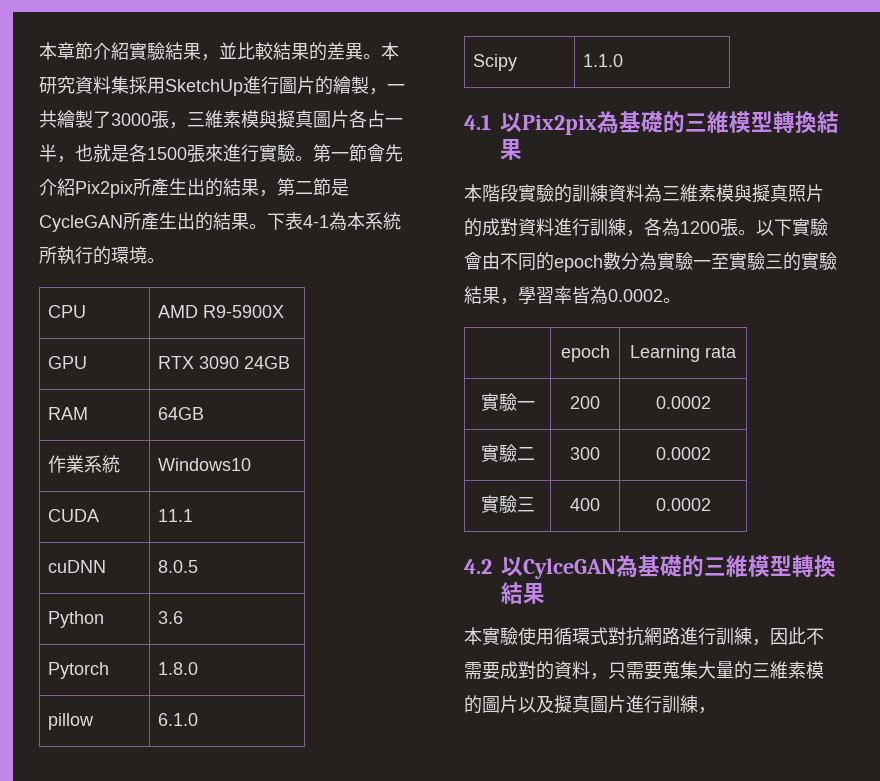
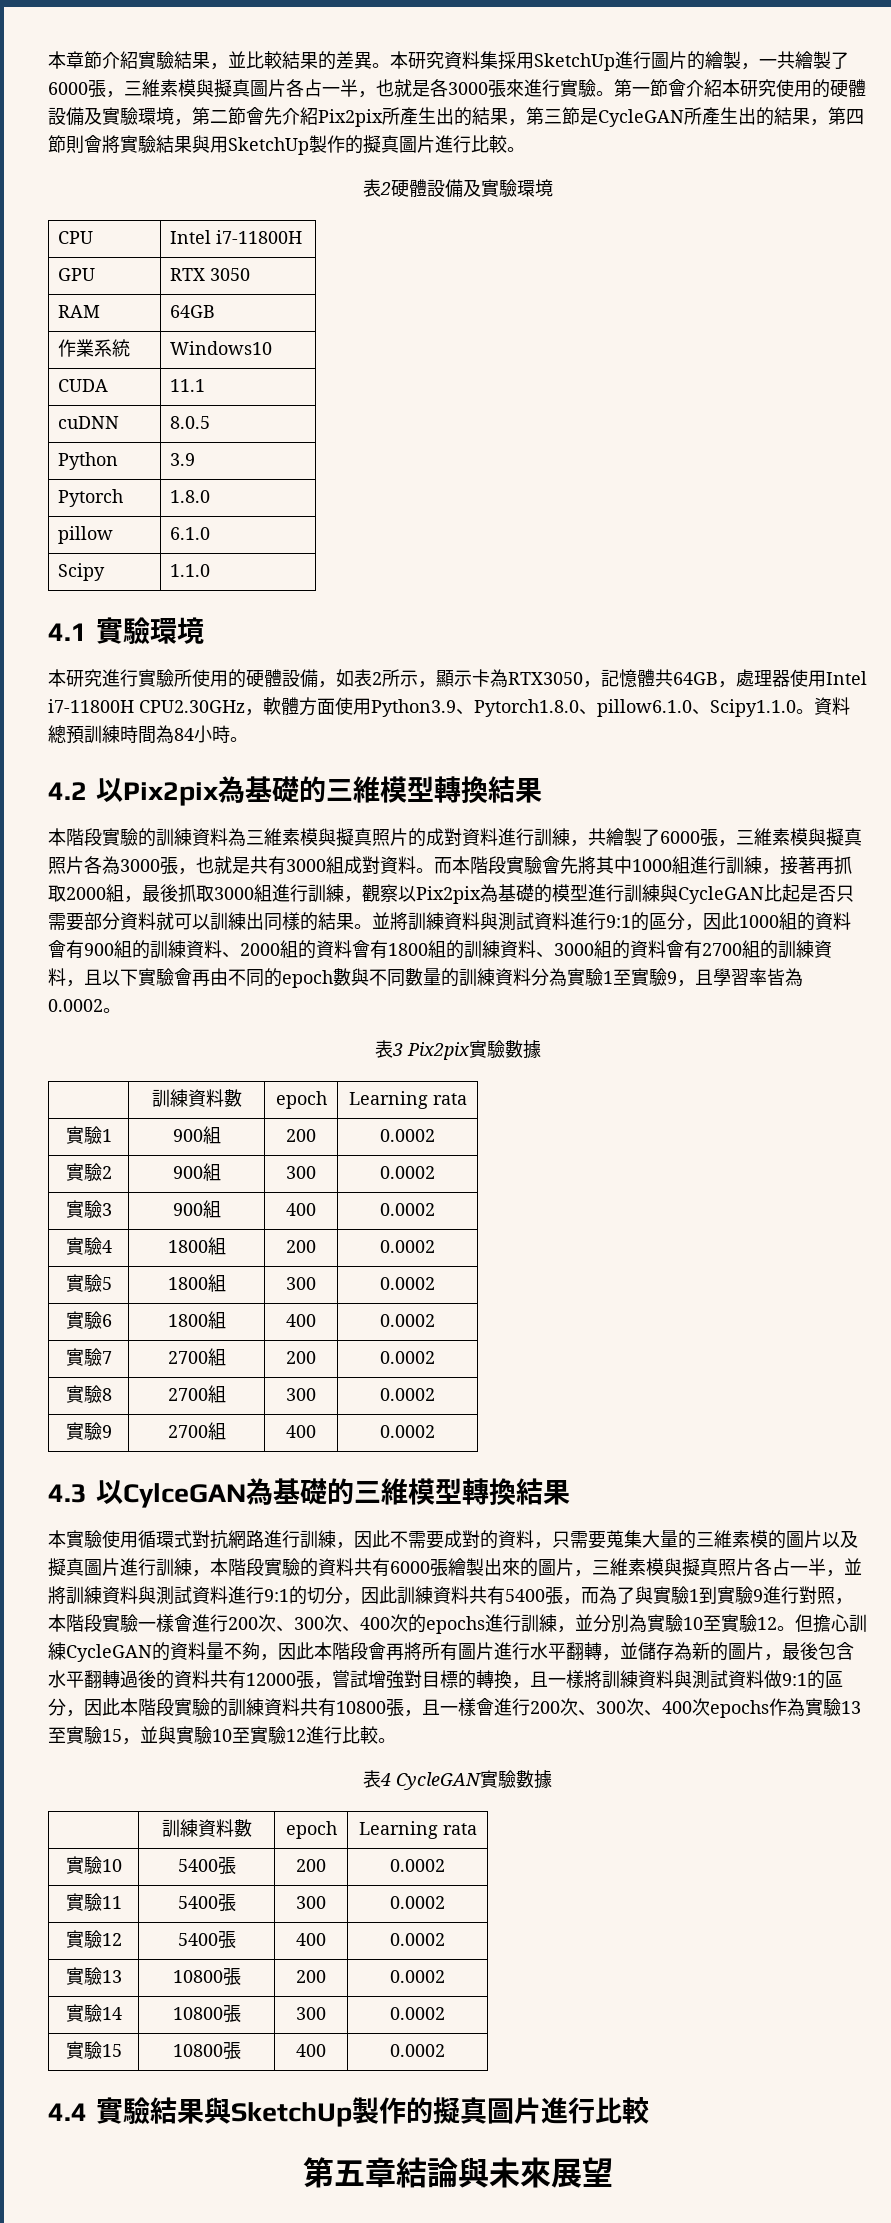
[111,113,151,126] 3000 -> [48,82,88,95] 6000
[147,147,187,160] 1500 -> [448,82,488,95] 3000
(385, 153) none -> [686,79,866,98] [48,107,264,126] 介紹本研究使用的硬體設備及實驗環境，第二節會
[295,181,313,194] 二 -> [544,109,562,124] 三
[249,212,401,231] [39,246,165,265] 。下表4-1為本系統所執行的環境。 -> [810,107,864,126] [48,135,525,155] [362,179,553,198] ，第四節則會將實驗結果與用SketchUp製作的擬真圖片進行比較。 // 表2硬體設備及實驗環境
[158,305,285,318] AMD R9-5900X -> [170,230,303,244] Intel i7-11800H
[199,356,291,369] 3090 24GB -> [210,268,251,281] 3050
[158,611,184,624] 3.6 -> [170,453,196,466] 3.9
(491, 122) none -> [96,617,204,644] [48,669,867,688] [48,697,850,717] [48,725,248,744] [48,782,87,800] 實驗環境 // 本研究進行實驗所使用的硬體設備，如表2所示，顯示卡為RTX3050，記憶體共64GB，處理器使用Intel i7-11800H CPU2.30GHz，軟體方面使用Python3.9、Pytorch1.8.0、pillow6.1.0、Scipy1.1.0。資料總預訓練時間為84小時。 // 4.2
[644,218,756,237] 各為1200張。 -> [588,828,862,847] [48,856,852,875] [48,884,854,904] [48,912,851,931] [48,940,832,959] [48,968,102,987] 共繪製了6000張，三維素模與擬真照片各為3000張，也就是共有3000組成對資料。而本階段實驗會先將其中1000組進行訓練，接著再抓取2000組，最後抓取3000組進行訓練，觀察以Pix2pix為基礎的模型進行訓練與CycleGAN比起是否只需要部分資料就可以訓練出同樣的結果。並將訓練資料與測試資料進行9:1的區分，因此1000組的資料會有900組的訓練資料、2000組的資料會有1800組的訓練資料、3000組的資料會有2700組的訓練資料，且
(482, 261) none -> [192,969,210,987] 再
[621,252,837,271] [464,286,681,305] [560,345,610,362] [630,345,737,362] [480,393,535,412] [570,396,600,409] [655,396,711,409] [480,444,535,463] [570,447,600,460] [655,447,711,460] [480,495,535,514] [570,498,600,511] [655,498,711,511] [464,559,492,574] 分為實驗一至實驗三的實驗結果，學習率皆為0.0002。 // | epoch | Learning rata // 實驗一 | 200 | 0.0002 // 實驗二 | 300 | 0.0002 // 實驗三 | 400 | 0.0002 // 4.2 -> [351,968,803,987] [48,999,121,1013] [374,1040,541,1060] [151,1089,242,1107] [275,1091,327,1109] [348,1091,467,1109] [65,1126,112,1145] [172,1126,221,1144] [286,1129,316,1142] [380,1129,435,1142] [65,1163,112,1182] [172,1163,221,1181] [286,1166,316,1179] [380,1166,435,1179] [65,1200,112,1219] [172,1200,221,1218] [286,1203,316,1216] [380,1203,435,1216] [65,1237,112,1256] [167,1237,226,1255] [286,1240,316,1253] [380,1240,435,1253] [65,1274,112,1293] [167,1274,226,1292] [286,1277,316,1290] [380,1277,435,1290] [65,1311,112,1330] [167,1311,226,1329] [286,1314,316,1327] [380,1314,435,1327] [65,1348,112,1367] [167,1348,226,1366] [286,1351,316,1364] [380,1351,435,1364] [65,1385,112,1404] [167,1385,226,1403] [286,1388,316,1401] [380,1388,435,1401] [65,1422,112,1441] [167,1422,226,1440] [286,1425,316,1438] [380,1425,435,1438] [48,1484,87,1503] 與不同數量的訓練資料分為實驗1至實驗9，且學習率皆為0.0002。 // 表3 Pix2pix實驗數據 // | 訓練資料數 | epoch | Learning rata // 實驗1 | 900組 | 200 | 0.0002 // 實驗2 | 900組 | 300 | 0.0002 // 實驗3 | 900組 | 400 | 0.0002 // 實驗4 | 1800組 | 200 | 0.0002 // 實驗5 | 1800組 | 300 | 0.0002 // 實驗6 | 1800組 | 400 | 0.0002 // 實驗7 | 2700組 | 200 | 0.0002 // 實驗8 | 2700組 | 300 | 0.0002 // 實驗9 | 2700組 | 400 | 0.0002 // 4.3
(716, 710) none -> [210,1558,862,1577] [48,1586,853,1605] [48,1614,867,1634] [48,1642,854,1662] [48,1670,843,1689] [48,1698,861,1718] [48,1726,396,1745] [363,1770,552,1790] [161,1819,252,1837] [285,1821,337,1839] [358,1821,477,1839] [65,1856,122,1875] [177,1857,236,1875] [296,1859,326,1872] [390,1859,445,1872] [65,1893,122,1912] [177,1894,236,1912] [296,1896,326,1909] [390,1896,445,1909] [65,1930,122,1949] [177,1931,236,1949] [296,1933,326,1946] [390,1933,445,1946] [65,1967,122,1986] [172,1968,241,1986] [296,1970,326,1983] [390,1970,445,1983] [65,2004,122,2023] [172,2005,241,2023] [296,2007,326,2020] [390,2007,445,2020] [65,2041,122,2060] [172,2042,241,2060] [296,2044,326,2057] [390,2044,445,2057] [48,2097,649,2127] [302,2157,613,2188] 本階段實驗的資料共有6000張繪製出來的圖片，三維素模與擬真照片各占一半，並將訓練資料與測試資料進行9:1的切分，因此訓練資料共有5400張，而為了與實驗1到實驗9進行對照，本階段實驗一樣會進行200次、300次、400次的epochs進行訓練，並分別為實驗10至實驗12。但擔心訓練CycleGAN的資料量不夠，因此本階段會再將所有圖片進行水平翻轉，並儲存為新的圖片，最後包含水平翻轉過後的資料共有12000張，嘗試增強對目標的轉換，且一樣將訓練資料與測試資料做9:1的區分，因此本階段實驗的訓練資料共有10800張，且一樣會進行200次、300次、400次epochs作為實驗13至實驗15，並與實驗10至實驗12進行比較。 // 表4 CycleGAN實驗數據 // | 訓練資料數 | epoch | Learning rata // 實驗10 | 5400張 | 200 | 0.0002 // 實驗11 | 5400張 | 300 | 0.0002 // 實驗12 | 5400張 | 400 | 0.0002 // 實驗13 | 10800張 | 200 | 0.0002 // 實驗14 | 10800張 | 300 | 0.0002 // 實驗15 | 10800張 | 400 | 0.0002 // 4.4實驗結果與SketchUp製作的擬真圖片進行比較 // 第五章結論與未來展望

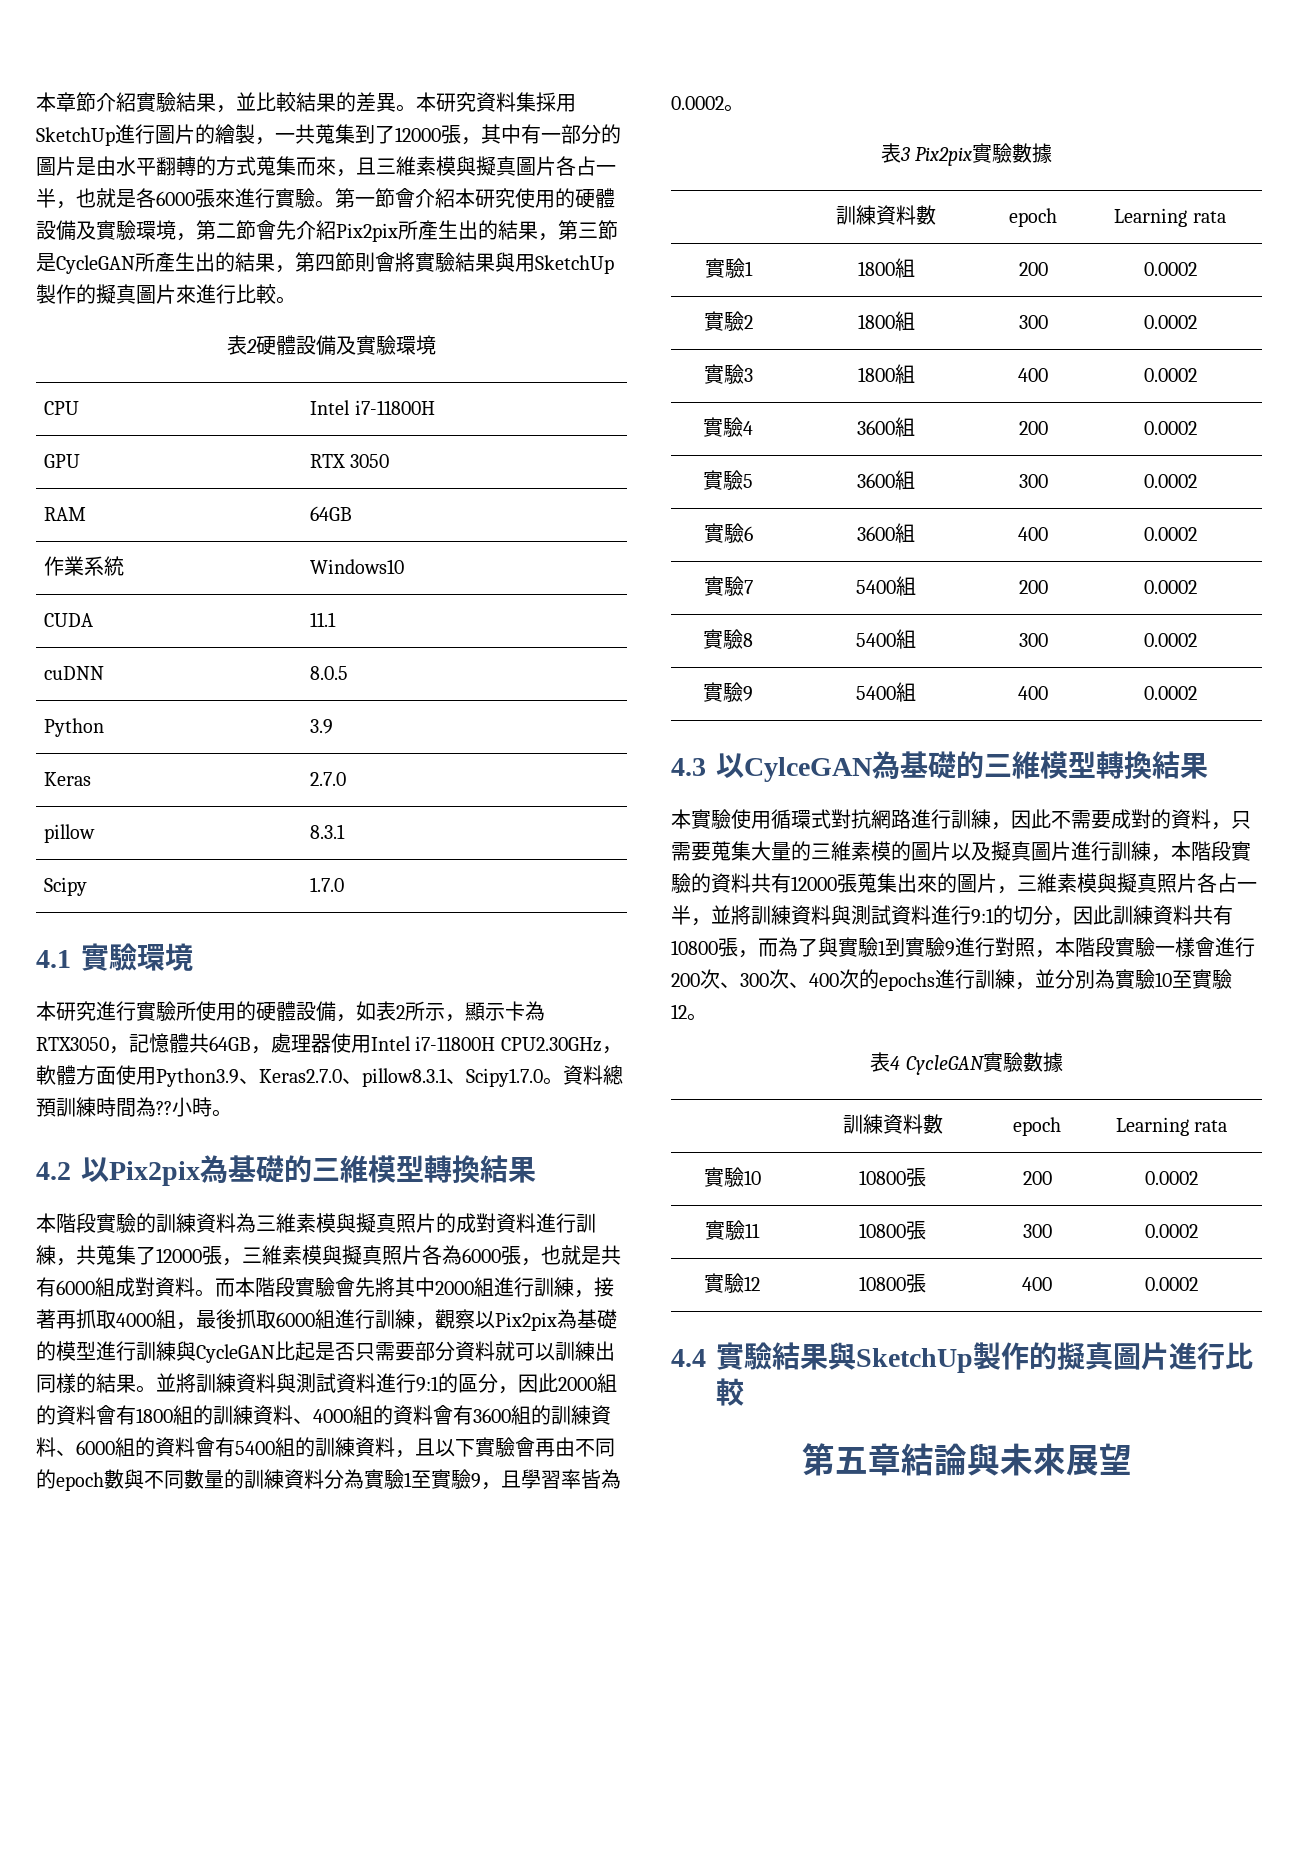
[795,51,849,69] [48,80,124,98] 繪製了6000張， -> [315,124,621,145] [36,156,376,177] 蒐集到了12000張，其中有一部分的圖片是由水平翻轉的方式蒐集而來，且
[448,82,488,95] 3000 -> [156,191,195,206] 6000
(435, 144) none -> [176,284,196,304] 來
[58,489,124,507] [170,490,211,503] Pytorch | 1.8.0 -> [44,772,92,786] [310,772,347,786] Keras | 2.7.0
[170,527,211,540] 6.1.0 -> [310,824,346,839] 8.3.1
[170,564,211,577] 1.1.0 -> [310,877,345,892] 1.7.0
[474,699,796,717] Pytorch1.8.0、pillow6.1.0、Scipy1.1.0 -> [259,1068,543,1087] Keras2.7.0、pillow8.3.1、Scipy1.7.0
[174,728,194,741] 84 -> [156,1101,172,1115] ??
[606,828,700,846] 繪製了6000 -> [96,1245,202,1265] 蒐集了12000
[120,859,160,872] 3000 -> [462,1248,501,1263] 6000
[286,859,326,872] 3000 -> [56,1280,95,1295] 6000
[632,859,672,872] 1000 -> [435,1281,474,1295] 2000
[66,887,106,900] 2000 -> [116,1313,156,1327] 4000
[214,887,254,900] 3000 -> [276,1312,315,1327] 6000
[739,912,851,931] [48,940,240,959] 1000組的資料會有900組的訓練資料、 -> (558, 1383) none
[554,940,742,959] 3000組的資料會有2700 -> [313,1405,611,1425] [36,1437,275,1457] 4000組的資料會有3600組的訓練資料、6000組的資料會有5400
[172,1129,203,1142] 900 -> [857,261,895,276] 1800
[172,1166,203,1179] 900 -> [857,314,895,329] 1800
[172,1203,203,1216] 900 -> [857,367,895,382] 1800
[167,1240,208,1253] 1800 -> [857,420,895,435] 3600
[167,1277,208,1290] 1800 -> [857,473,895,488] 3600
[167,1314,208,1327] 1800 -> [857,526,895,541] 3600
[167,1351,208,1364] 2700 -> [856,580,896,594] 5400
[167,1388,208,1401] 2700 -> [856,633,896,647] 5400
[167,1425,208,1438] 2700 -> [856,686,896,700] 5400
[390,1558,484,1577] 6000張繪製 -> [791,873,897,893] 12000張蒐集
[505,1589,545,1602] 5400 -> [671,940,718,955] 10800
[795,1614,867,1633] [48,1642,854,1662] [48,1670,843,1689] [48,1698,861,1718] [48,1726,396,1745] 但擔心訓練CycleGAN的資料量不夠，因此本階段會再將所有圖片進行水平翻轉，並儲存為新的圖片，最後包含水平翻轉過後的資料共有12000張，嘗試增強對目標的轉換，且一樣將訓練資料與測試資料做9:1的區分，因此本階段實驗的訓練資料共有10800張，且一樣會進行200次、300次、400次epochs作為實驗13至實驗15，並與實驗10至實驗12進行比較。 -> (707, 1017) none
[177,1859,218,1872] 5400 -> [859,1170,906,1185] 10800
[177,1896,218,1909] 5400 -> [859,1223,906,1238] 10800
[177,1931,236,1949] [296,1933,326,1946] [390,1933,445,1946] [65,1967,122,1986] [172,1968,241,1986] [296,1970,326,1983] [390,1970,445,1983] [65,2004,122,2023] [172,2005,241,2023] [296,2007,326,2020] [390,2007,445,2020] [65,2041,122,2060] | 5400張 | 400 | 0.0002 // 實驗13 | 10800張 | 200 | 0.0002 // 實驗14 | 10800張 | 300 | 0.0002 // 實驗15 -> (760, 1283) none

